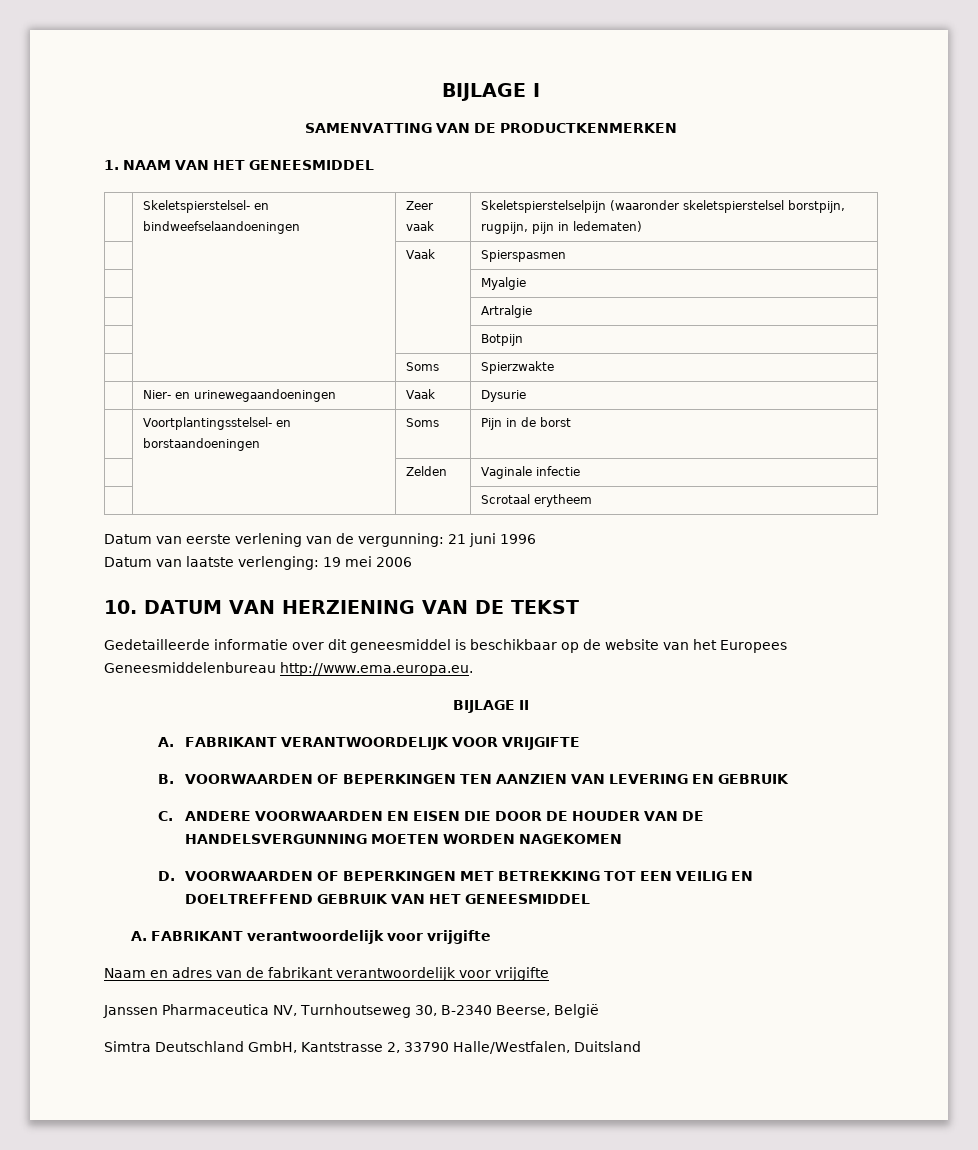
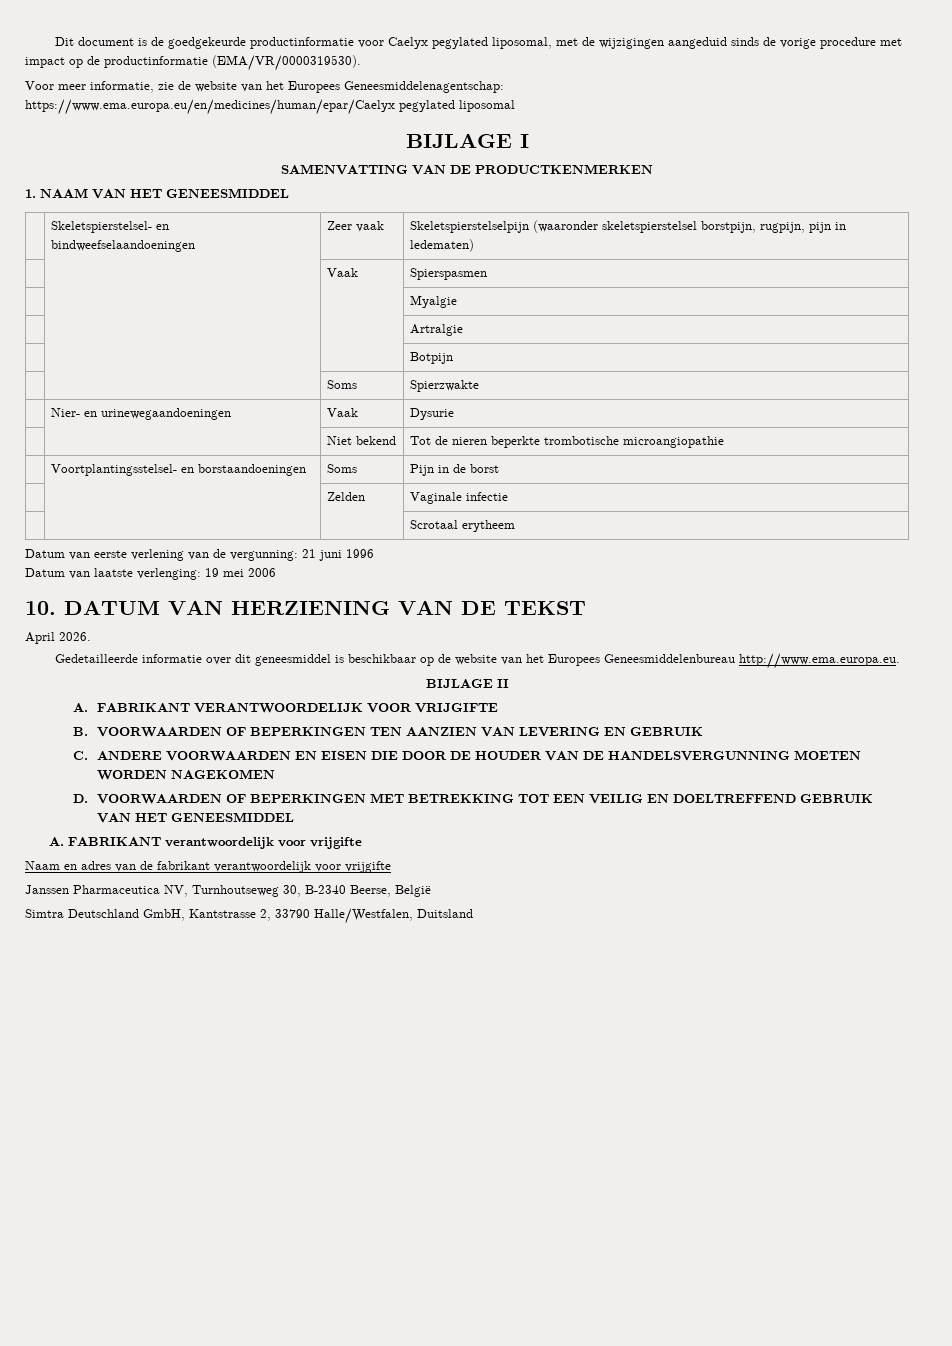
(442, 92) none -> [54,37,902,49] [25,55,361,71] [25,81,504,93] [25,99,515,115] Dit document is de goedgekeurde productinformatie voor Caelyx pegylated liposomal, met de wijzigingen aangeduid sinds de vorige procedure met impact op de productinformatie (EMA/VR/0000319530). // Voor meer informatie, zie de website van het Europees Geneesmiddelenagentschap: // https://www.ema.europa.eu/en/medicines/human/epar/Caelyx pegylated liposomal //
(526, 396) none -> [326,436,396,445] [409,436,724,448] // | | Niet bekend | Tot de nieren beperkte trombotische microangiopathie
(579, 607) none -> [25,632,91,644] // April 2026.

